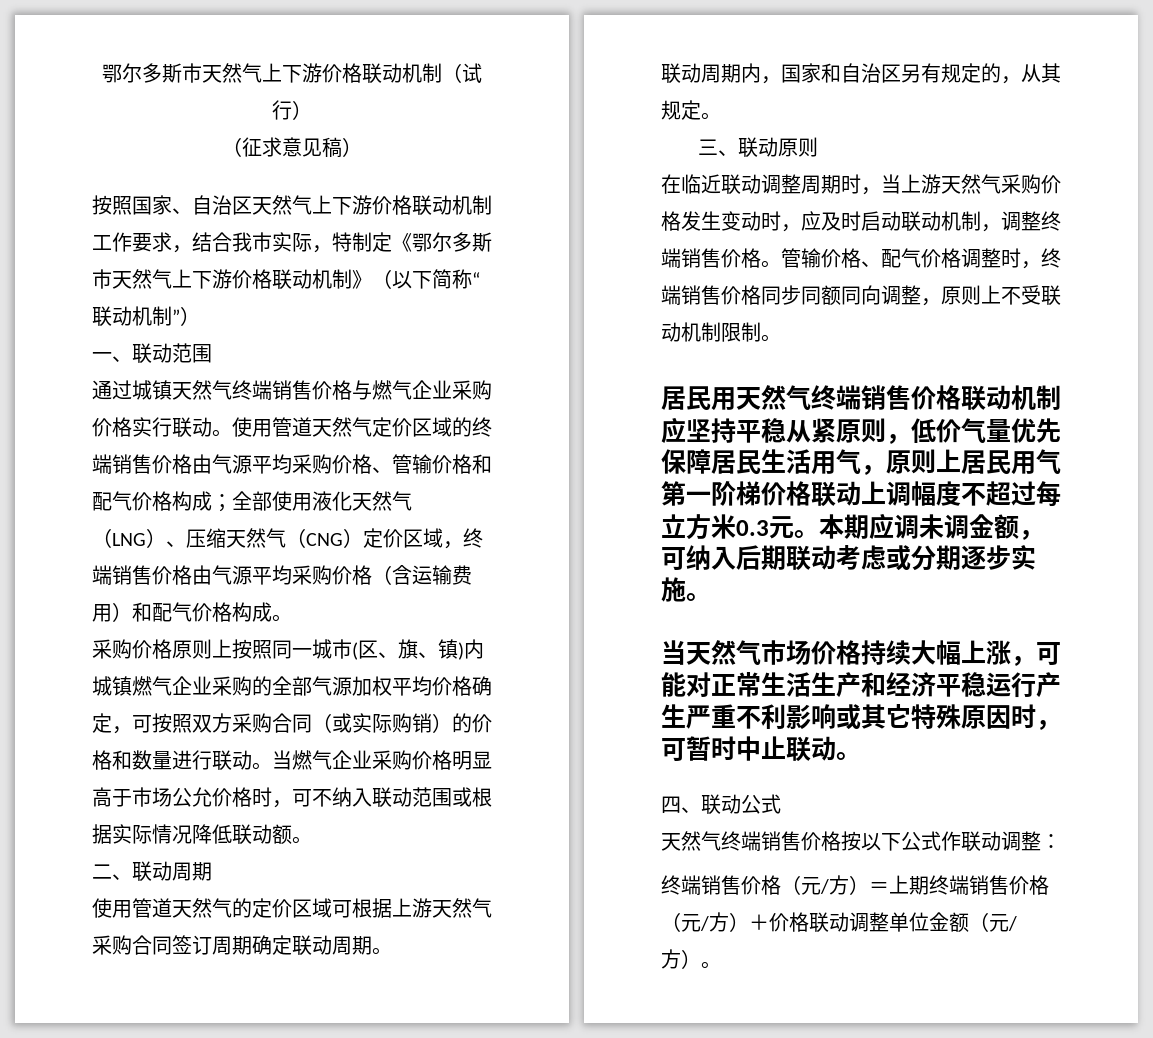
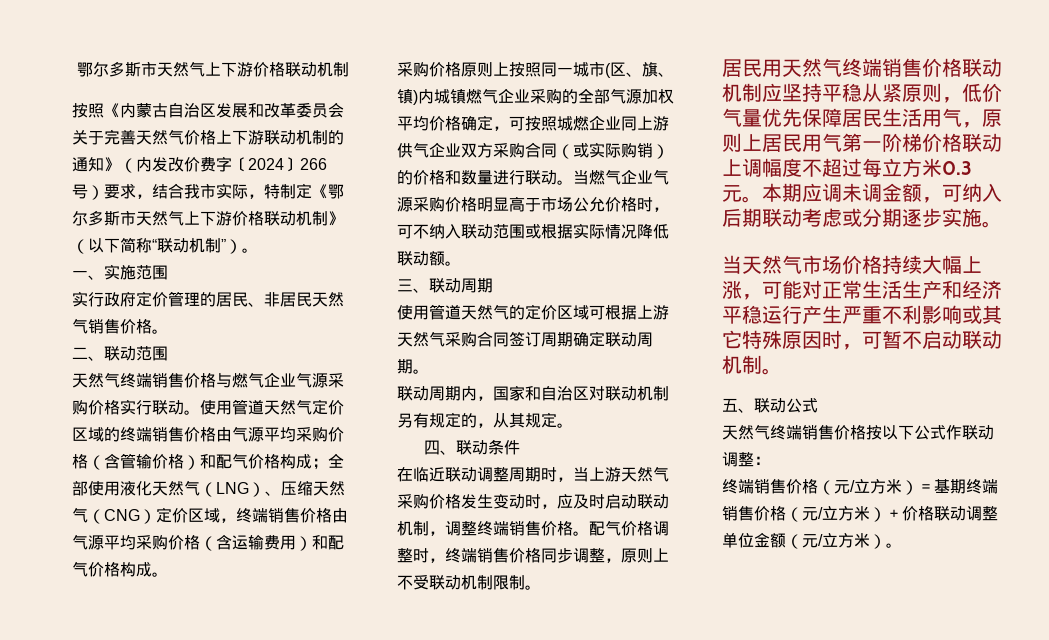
[102,63,482,84] [272,100,312,120] [222,137,362,158] [92,195,492,216] [92,232,132,252] 鄂尔多斯市天然气上下游价格联动机制（试行） // （征求意见稿） // 按照国家、自治区天然气上下游价格联动机制工作 -> [77,61,349,77] [72,102,344,118] [72,129,344,145] [72,156,327,173] [72,184,104,200] 鄂尔多斯市天然气上下游价格联动机制 // 按照《内蒙古自治区发展和改革委员会关于完善天然气价格上下游联动机制的通知》（内发改价费字〔2024〕266号）
(200, 316) none -> [242,248,258,253] 。
(132, 359) none -> [104,264,168,280] [72,291,344,307] [72,318,168,334] [72,347,104,361] 实施范围 // 实行政府定价管理的居民、非居民天然气销售价格。 // 二、
[92,380,172,400] 通过城镇 -> (168, 353) none
(452, 389) none -> [296,372,328,388] 气源
[372,454,472,474] 、管输价格 -> [88,453,200,470] （含管输价格）
(192, 723) none -> [557,115,669,131] [397,142,461,158] 城燃企业同上游供气企业
(372, 759) none -> [653,169,669,185] [397,197,413,212] 气源
[92,864,112,879] 二 -> [397,279,413,292] 三
(901, 73) none -> [589,386,669,401] 对联动机制
[697,137,818,158] 三、联动原则 -> [423,439,520,455] 四、联动条件
[781,248,881,268] 管输价格、 -> (589, 533) none
[801,285,881,305] 同额同向 -> (573, 555) none
[711,736,861,762] [661,796,681,814] 时中止联动。 // 四 -> [902,330,1002,349] [722,355,782,375] [722,398,738,412] 不启动联动机制。 // 五
[829,875,909,895] 方）＝上 -> [854,479,950,495] 立方米）＝基
[709,912,729,932] 方 -> [822,506,870,521] 立方米
[661,949,681,969] 方 -> [822,533,870,548] 立方米

